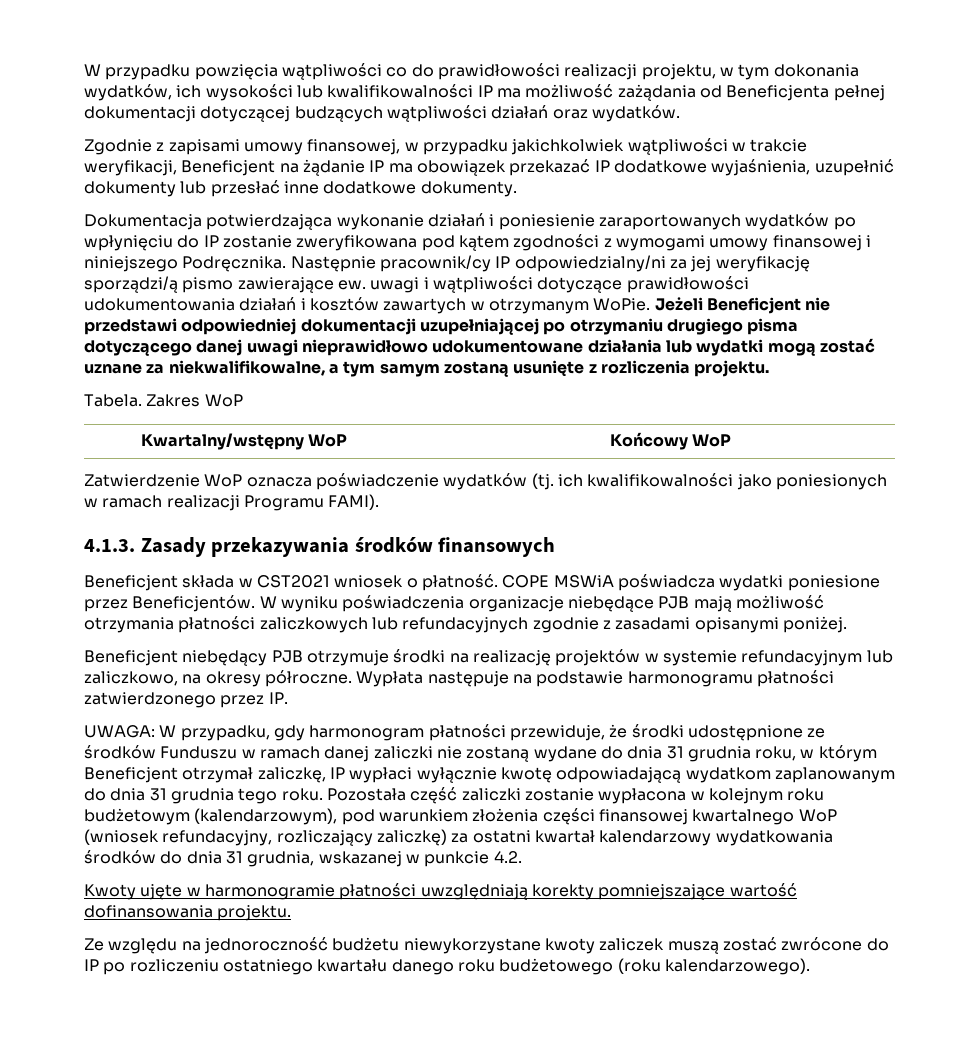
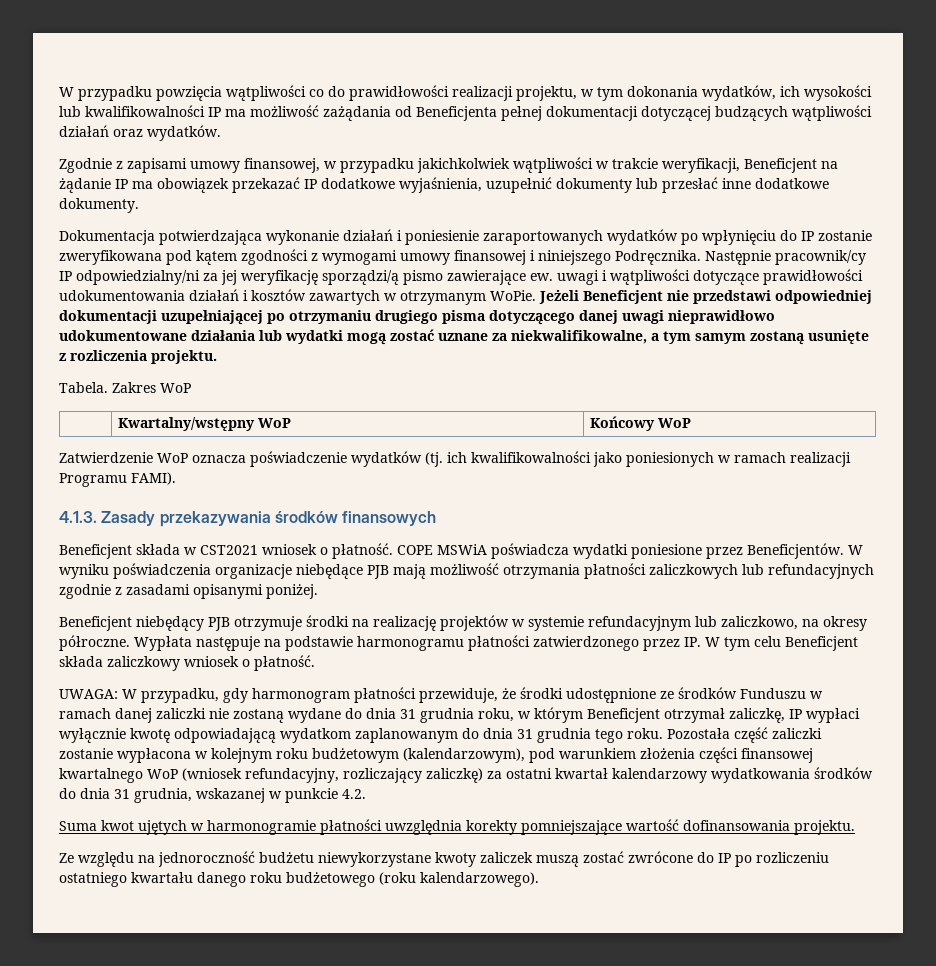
(288, 698) none -> [705,636,858,651] [59,655,315,671] W tym celu Beneficjent składa zaliczkowy wniosek o płatność.
[84,884,183,900] Kwoty ujęte -> [59,820,187,835] Suma kwot ujętych
[420,884,528,900] uwzględniają -> [385,820,462,835] uwzględnia

